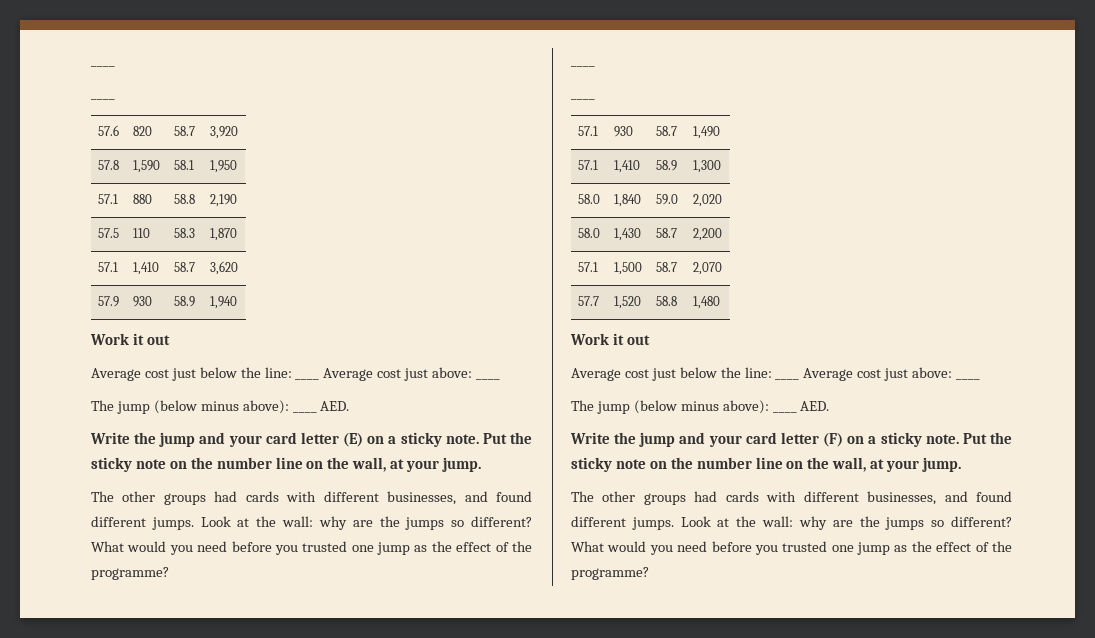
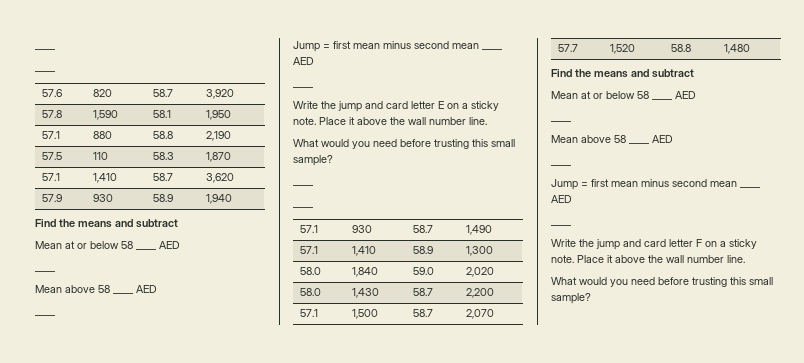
[90,333,170,345] [91,367,292,381] [295,367,473,381] [476,378,501,380] [91,400,317,414] [320,401,350,411] [90,432,532,447] [91,457,482,472] [91,491,532,505] [91,516,532,530] [91,541,532,555] [91,567,169,580] Work it out // Average cost just below the line: ____ Average cost just above: ____ // The jump (below minus above): ____ AED. // Write the jump and your card letter (E) on a sticky note. Put the sticky note on the number line on the wall, at your jump. // The other groups had cards with different businesses, and found different jumps. Look at the wall: why are the jumps so different? What would you need before you trusted one jump as the effect of the programme? -> [35,219,178,228] [35,241,133,249] [136,249,156,250] [159,241,180,249] [35,271,55,272] [35,285,110,293] [113,293,133,294] [136,285,157,293] [35,315,55,316] [293,41,479,52] [482,49,502,50] [293,57,314,65] [293,87,313,88] [293,101,499,112] [293,117,487,125] [293,139,515,149] [293,155,333,166] Find the means and subtract // Mean at or below 58 ____ AED // ____ // Mean above 58 ____ AED // ____ // Jump = first mean minus second mean ____ AED // ____ // Write the jump and card letter E on a sticky note. Place it above the wall number line. // What would you need before trusting this small sample?
[570,333,650,345] [571,367,772,381] [775,367,953,381] [956,378,981,380] [571,400,797,414] [800,401,830,411] [570,432,1012,447] [571,457,962,472] [571,491,1012,505] [571,516,1012,530] [571,541,1012,555] [571,567,649,580] Work it out // Average cost just below the line: ____ Average cost just above: ____ // The jump (below minus above): ____ AED. // Write the jump and your card letter (F) on a sticky note. Put the sticky note on the number line on the wall, at your jump. // The other groups had cards with different businesses, and found different jumps. Look at the wall: why are the jumps so different? What would you need before you trusted one jump as the effect of the programme? -> [551,69,694,78] [551,91,649,99] [652,99,672,100] [675,91,696,99] [551,121,571,122] [551,135,626,143] [629,143,649,144] [652,135,673,143] [551,165,571,166] [551,179,737,190] [740,187,760,188] [551,195,572,203] [551,225,571,226] [551,239,757,250] [551,255,745,263] [551,277,773,287] [551,293,591,304] Find the means and subtract // Mean at or below 58 ____ AED // ____ // Mean above 58 ____ AED // ____ // Jump = first mean minus second mean ____ AED // ____ // Write the jump and card letter F on a sticky note. Place it above the wall number line. // What would you need before trusting this small sample?

